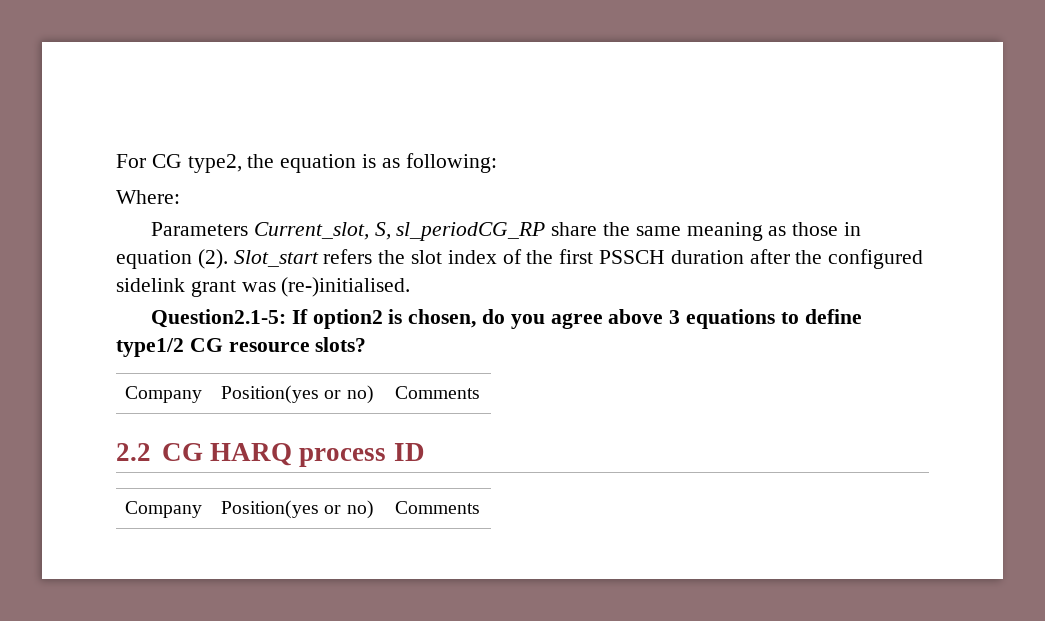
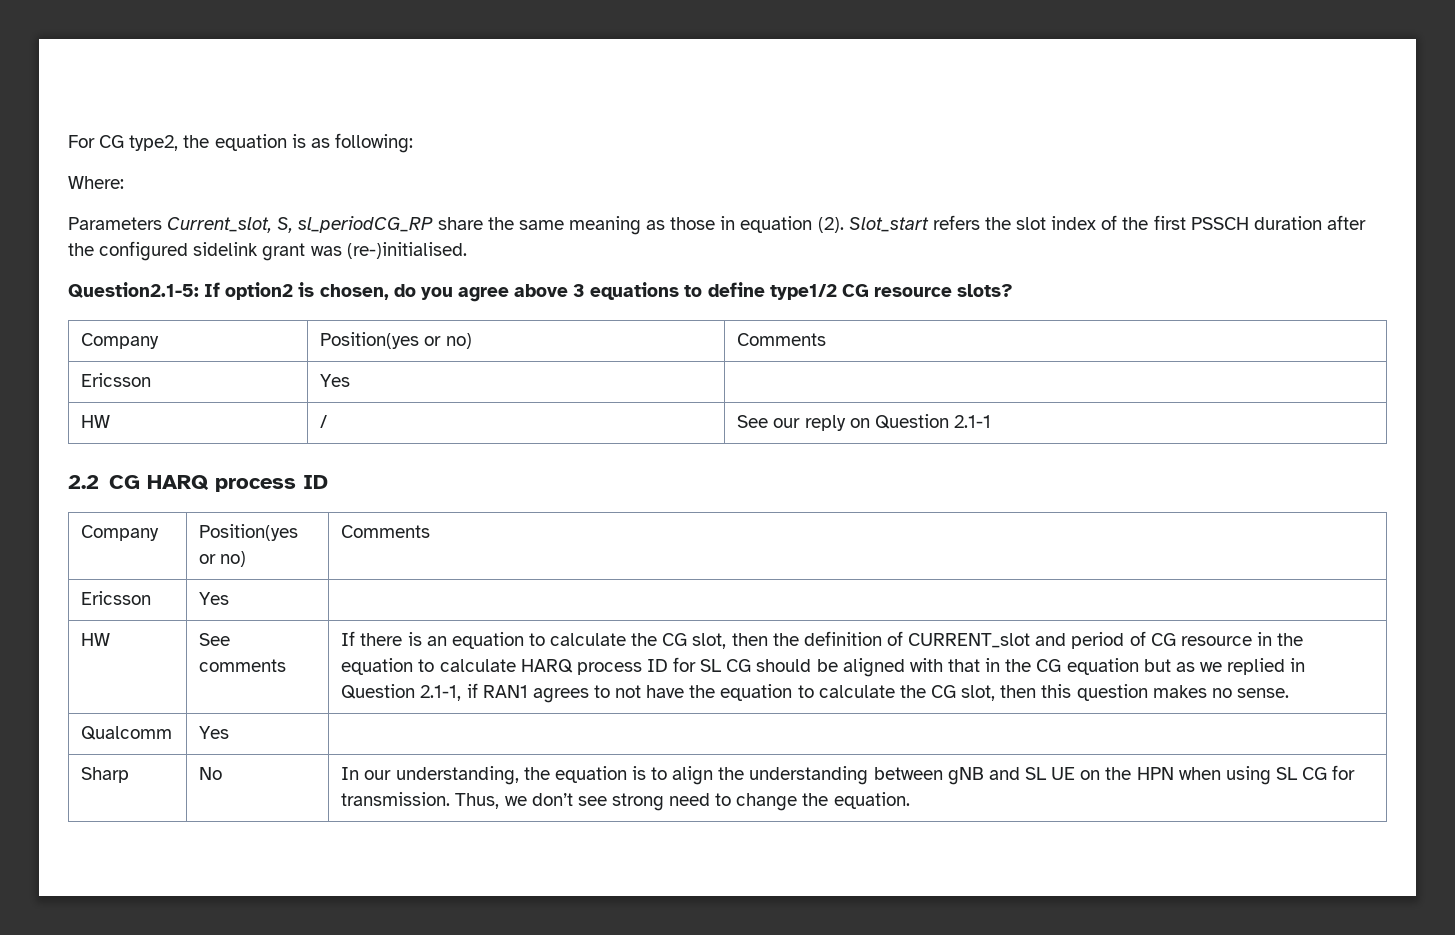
(481, 392) none -> [81,373,152,387] [320,374,351,387] [81,415,111,428] [320,415,328,428] [737,414,991,431] // Ericsson | Yes | // HW | / | See our reply on Question 2.1-1
(481, 507) none -> [81,591,152,605] [199,592,230,605] [81,633,111,646] [199,633,231,646] [199,659,287,672] [341,631,1304,649] [341,657,1306,677] [341,683,1289,703] [81,726,173,740] [199,726,230,739] [81,767,130,783] [199,767,223,780] [341,765,1356,785] [341,792,910,811] // Ericsson | Yes | // HW | See comments | If there is an equation to calculate the CG slot, then the definition of CURRENT_slot and period of CG resource in the equation to calculate HARQ process ID for SL CG should be aligned with that in the CG equation but as we replied in Question 2.1-1, if RAN1 agrees to not have the equation to calculate the CG slot, then this question makes no sense. // Qualcomm | Yes | // Sharp | No | In our understanding, the equation is to align the understanding between gNB and SL UE on the HPN when using SL CG for transmission. Thus, we don’t see strong need to change the equation.

